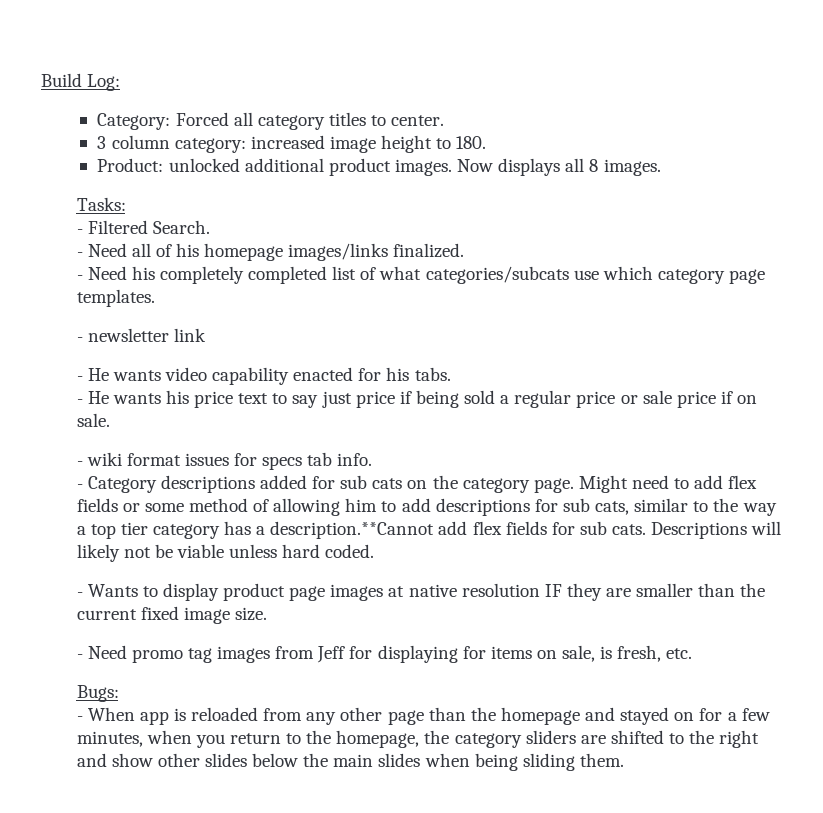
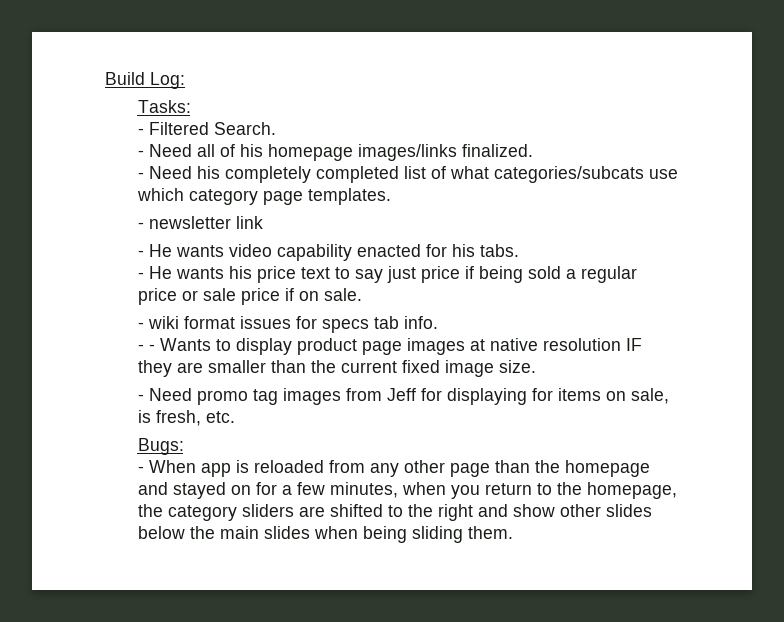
[97,112,445,130] [97,135,487,153] [97,158,661,176] // Category: Forced all category titles to center. // 3 column category: increased image height to 180. // Product: unlocked additional product images. Now displays all 8 images. -> (185, 80) none
[87,475,758,493] [76,498,777,516] [76,521,782,539] [76,544,375,562] Category descriptions added for sub cats on the category page. Might need to add flex fields or some method of allowing him to add descriptions for sub cats, similar to the way a top tier category has a description.**Cannot add flex fields for sub cats. Descriptions will likely not be viable unless hard coded. // -> (144, 347) none

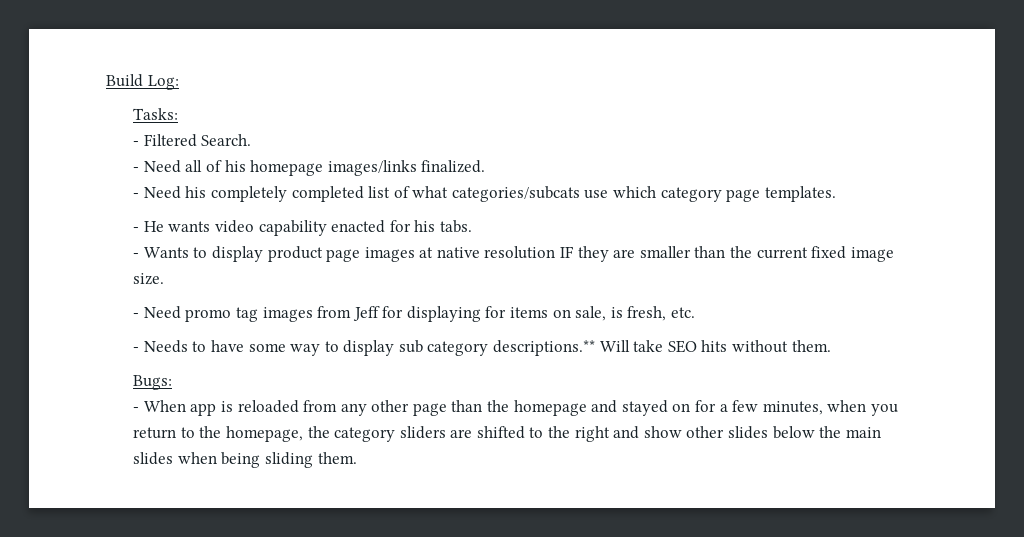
[137,216,263,229] // - newsletter link -> (836, 194) none
[148,266,637,283] [137,288,362,305] [137,316,438,333] [137,344,155,351] He wants his price text to say just price if being sold a regular price or sale price if on sale. // - wiki format issues for specs tab info. // - - -> (140, 255) none
(235, 417) none -> [133,340,831,356] // - Needs to have some way to display sub category descriptions.** Will take SEO hits without them.

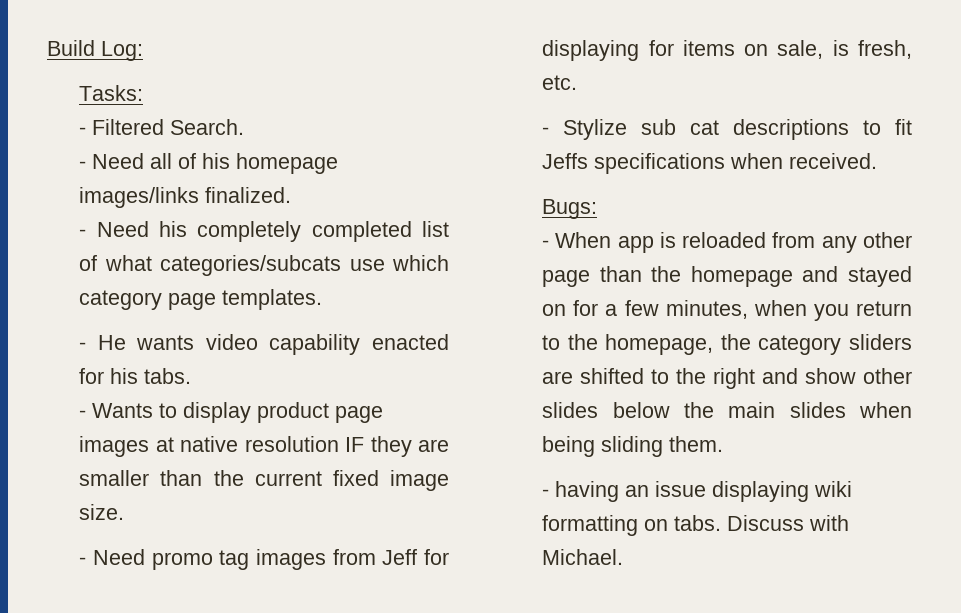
[143,340,831,356] Needs to have some way to display sub category descriptions.** Will take SEO hits without them. -> [563,119,912,140] [542,153,878,174] Stylize sub cat descriptions to fit Jeffs specifications when received.
(357, 458) none -> [542,481,853,502] [542,515,850,536] [542,549,624,565] // - having an issue displaying wiki formatting on tabs. Discuss with Michael.

